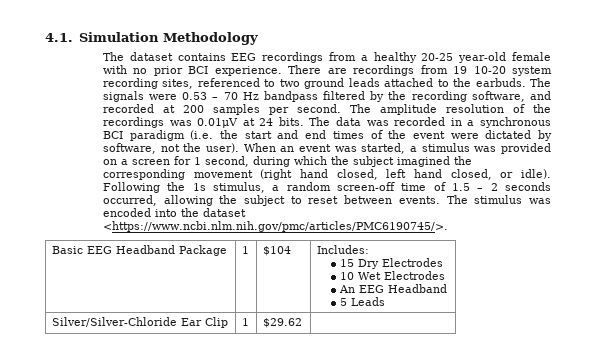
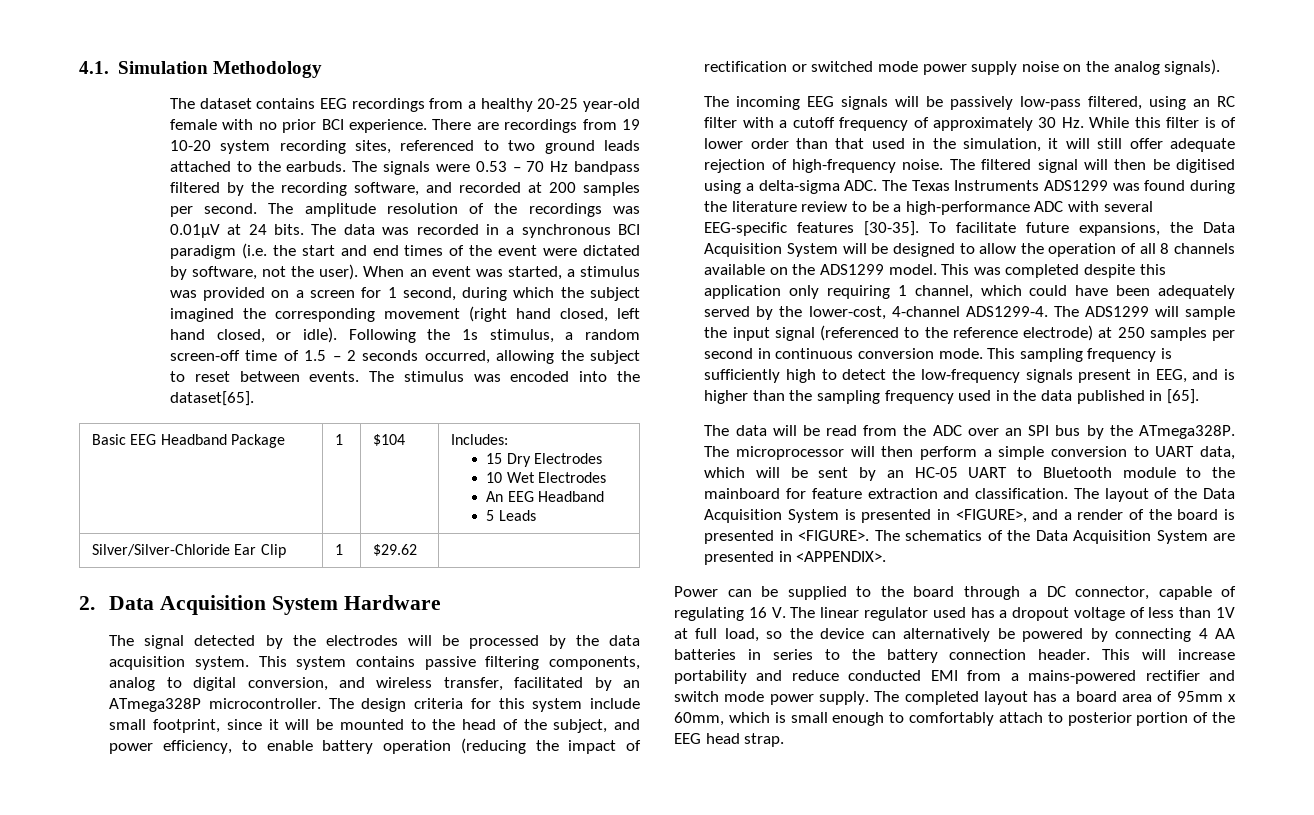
[202,208,246,217] [102,221,448,232] dataset <https://www.ncbi.nlm.nih.gov/pmc/articles/PMC6190745/>. -> [169,391,254,406] dataset[65].
(302, 323) none -> [79,595,441,615] [109,635,640,649] [109,656,640,670] [109,677,640,691] [109,698,640,712] [109,719,640,733] [109,738,641,754] [704,59,1221,75] [704,96,1235,110] [704,117,1236,131] [704,138,1235,152] [704,159,1236,173] [704,180,1235,194] [704,201,1153,215] [704,221,1235,236] [704,243,1235,257] [704,264,1166,278] [704,285,1235,299] [704,306,1235,320] [704,325,1235,341] [704,348,1173,362] [704,369,1235,383] [704,389,1199,404] [704,425,1235,439] [704,446,1235,460] [704,467,1235,481] [704,488,1235,502] [704,509,1235,523] [704,530,1235,544] [704,551,887,565] [674,586,1236,600] [674,607,1235,621] [674,628,1235,642] [674,649,1235,663] [674,670,1235,684] [674,691,1236,705] [674,712,1235,726] [674,733,785,747] // 2. Data Acquisition System Hardware // The signal detected by the electrodes will be processed by the data acquisition system. This system contains passive filtering components, analog to digital conversion, and wireless transfer, facilitated by an ATmega328P microcontroller. The design criteria for this system include small footprint, since it will be mounted to the head of the subject, and power efficiency, to enable battery operation (reducing the impact of rectification or switched mode power supply noise on the analog signals). // The incoming EEG signals will be passively low-pass filtered, using an RC filter with a cutoff frequency of approximately 30 Hz. While this filter is of lower order than that used in the simulation, it will still offer adequate rejection of high-frequency noise. The filtered signal will then be digitised using a delta-sigma ADC. The Texas Instruments ADS1299 was found during the literature review to be a high-performance ADC with several EEG-specific features [30-35]. To facilitate future expansions, the Data Acquisition System will be designed to allow the operation of all 8 channels available on the ADS1299 model. This was completed despite this application only requiring 1 channel, which could have been adequately served by the lower-cost, 4-channel ADS1299-4. The ADS1299 will sample the input signal (referenced to the reference electrode) at 250 samples per second in continuous conversion mode. This sampling frequency is sufficiently high to detect the low-frequency signals present in EEG, and is higher than the sampling frequency used in the data published in [65]. // The data will be read from the ADC over an SPI bus by the ATmega328P. The microprocessor will then perform a simple conversion to UART data, which will be sent by an HC-05 UART to Bluetooth module to the mainboard for feature extraction and classification. The layout of the Data Acquisition System is presented in <FIGURE>, and a render of the board is presented in <FIGURE>. The schematics of the Data Acquisition System are presented in <APPENDIX>. // Power can be supplied to the board through a DC connector, capable of regulating 16 V. The linear regulator used has a dropout voltage of less than 1V at full load, so the device can alternatively be powered by connecting 4 AA batteries in series to the battery connection header. This will increase portability and reduce conducted EMI from a mains-powered rectifier and switch mode power supply. The completed layout has a board area of 95mm x 60mm, which is small enough to comfortably attach to posterior portion of the EEG head strap.

